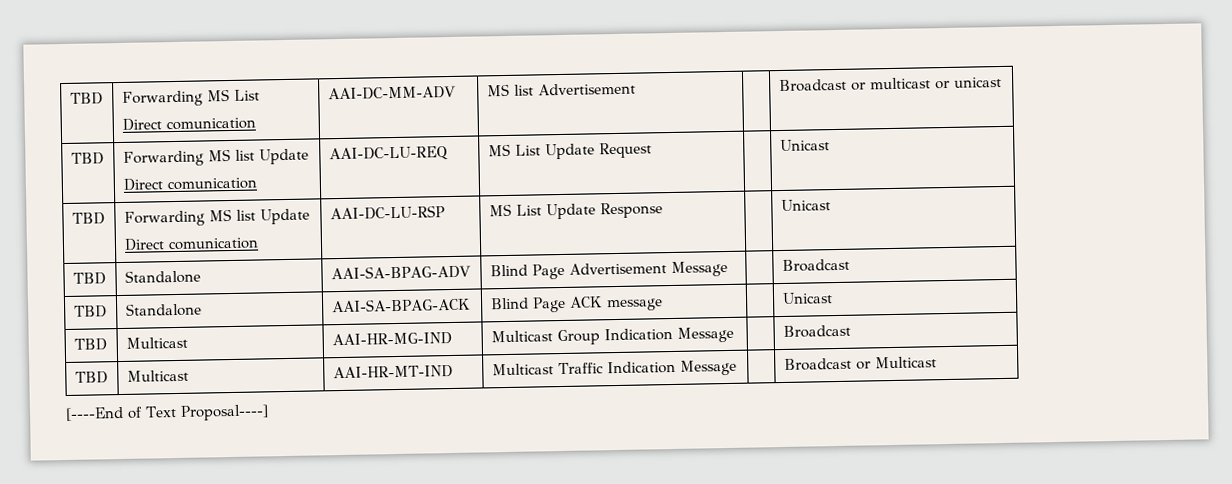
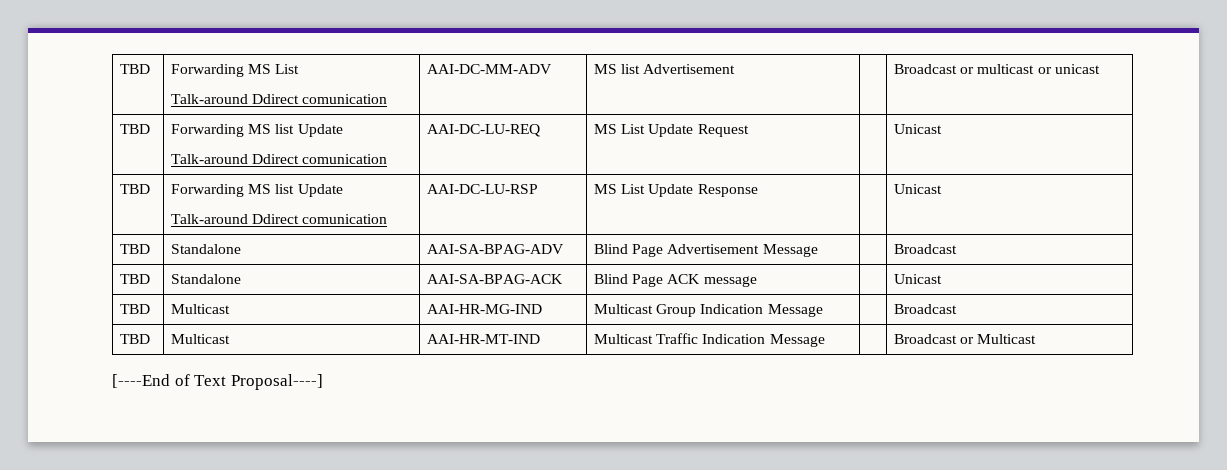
[121,118,162,131] Direct -> [171,94,300,104] Talk-around Ddirect
[122,178,163,191] Direct -> [171,154,300,164] Talk-around Ddirect
[123,238,165,251] Direct -> [171,214,300,224] Talk-around Ddirect

